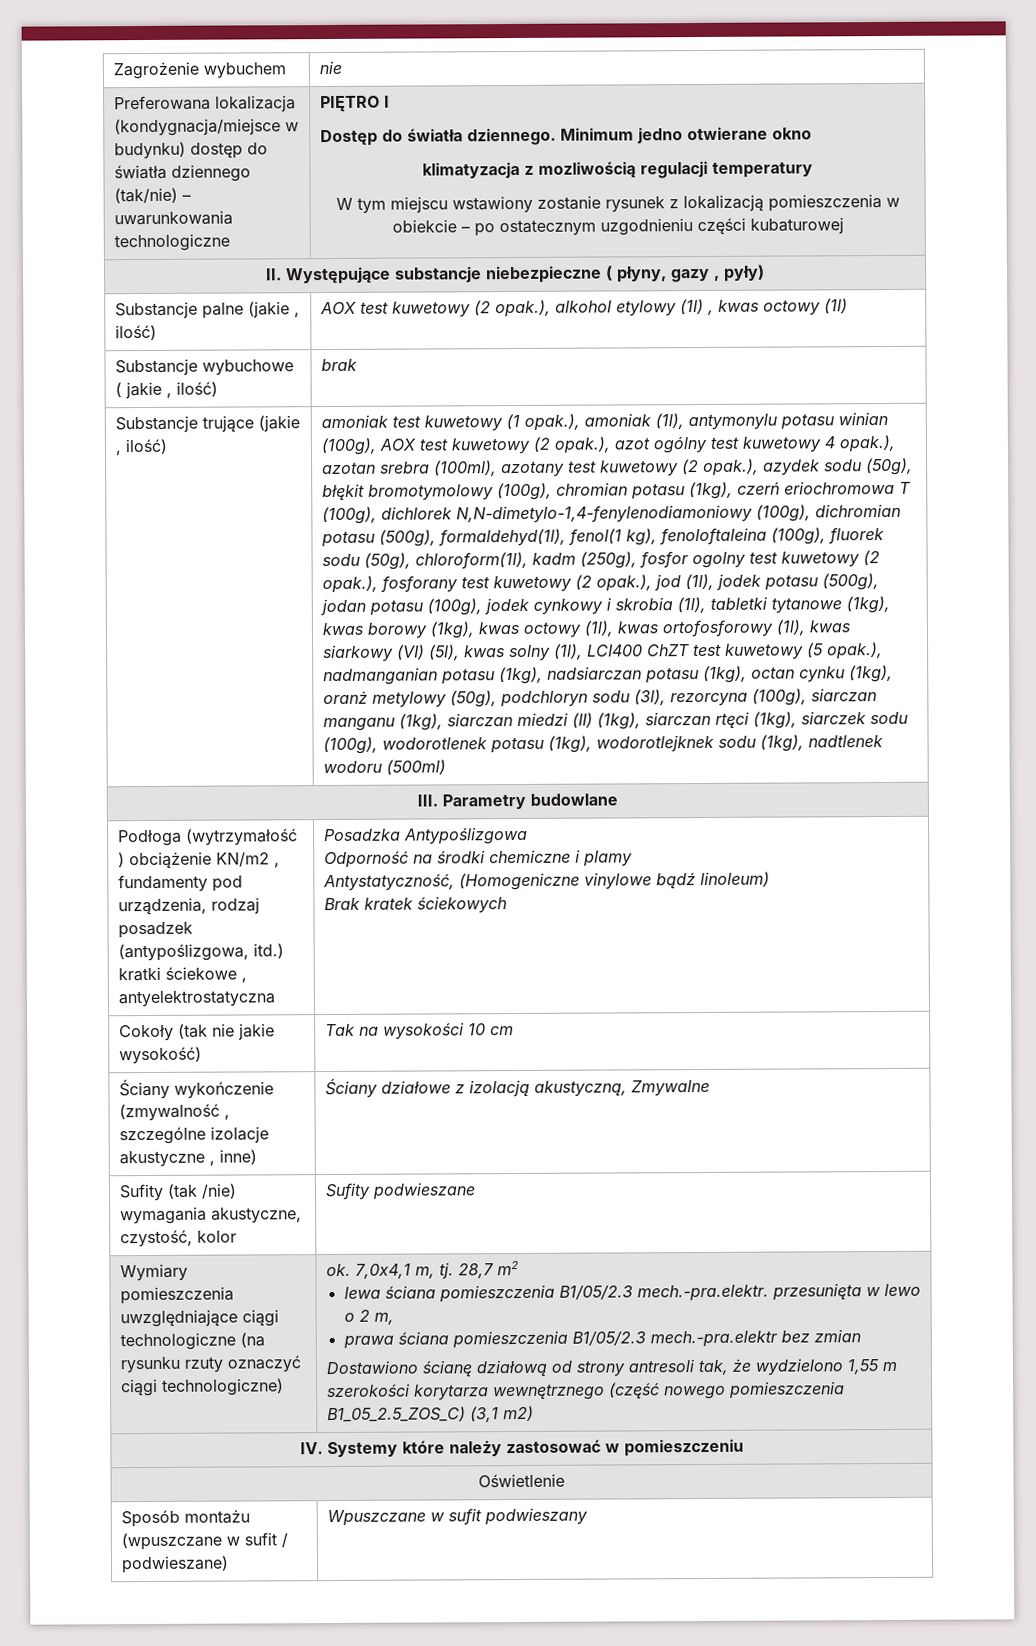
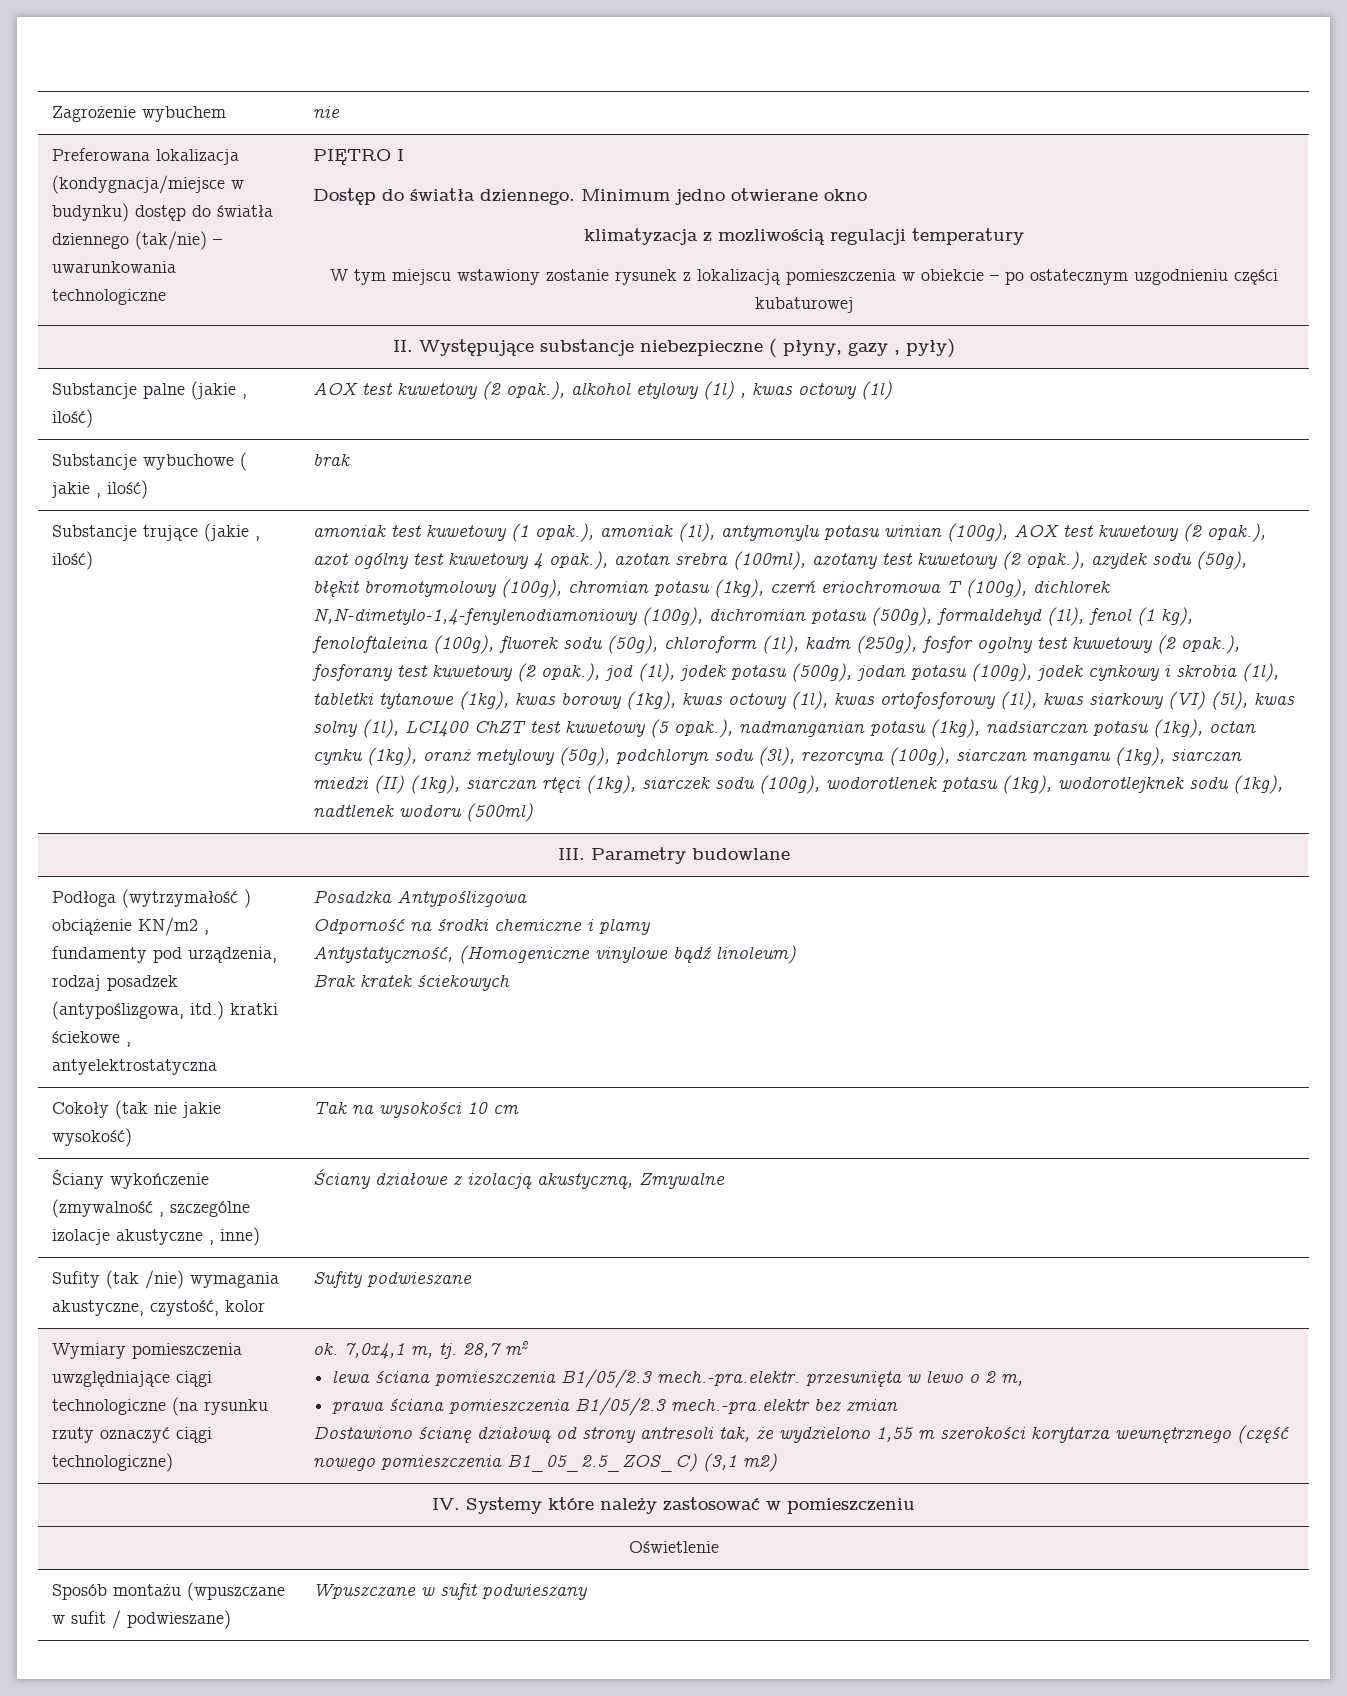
[438,528,623,547] formaldehyd(1l), fenol(1 -> [936,607,1155,626] formaldehyd (1l), fenol (1
[415,551,529,570] chloroform(1l), -> [663,635,799,654] chloroform (1l),

